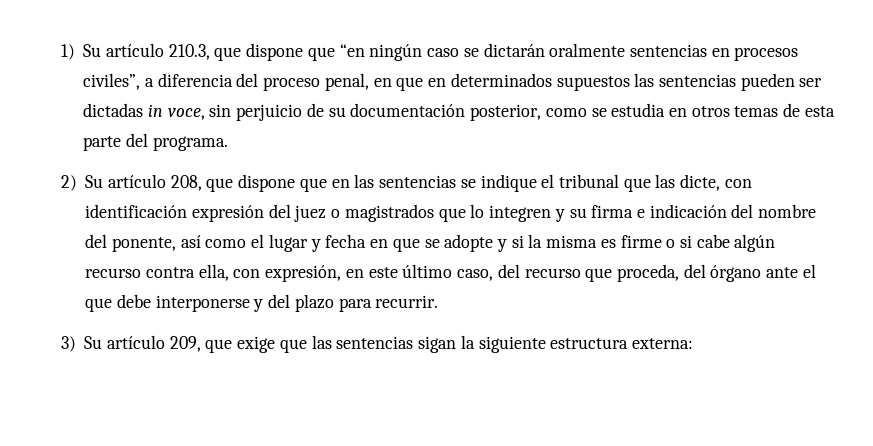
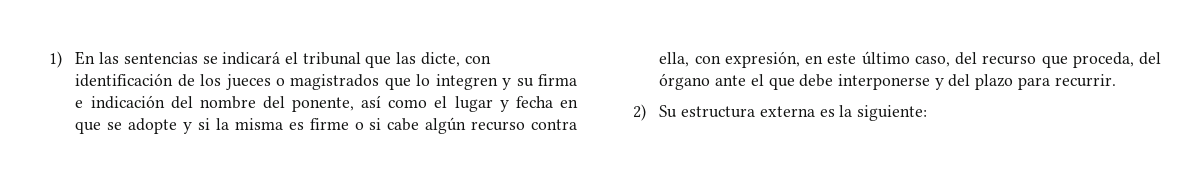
[83,43,799,61] [83,73,823,91] [83,103,835,121] [83,133,228,151] [60,174,350,192] Su artículo 210.3, que dispone que “en ningún caso se dictarán oralmente sentencias en procesos civiles”, a diferencia del proceso penal, en que en determinados supuestos las sentencias pueden ser dictadas in voce, sin perjuicio de su documentación posterior, como se estudia en otros temas de esta parte del programa. // 2) Su artículo 208, que dispone que en -> [75,51,96,65] En
[480,174,537,192] indique -> [222,51,281,65] indicará
[191,204,327,222] expresión del juez -> [177,74,271,90] de los jueces
[60,335,693,353] 3) Su artículo 209, que exige que las sentencias sigan la siguiente estructura externa: -> [632,104,928,121] 2) Su estructura externa es la siguiente:

